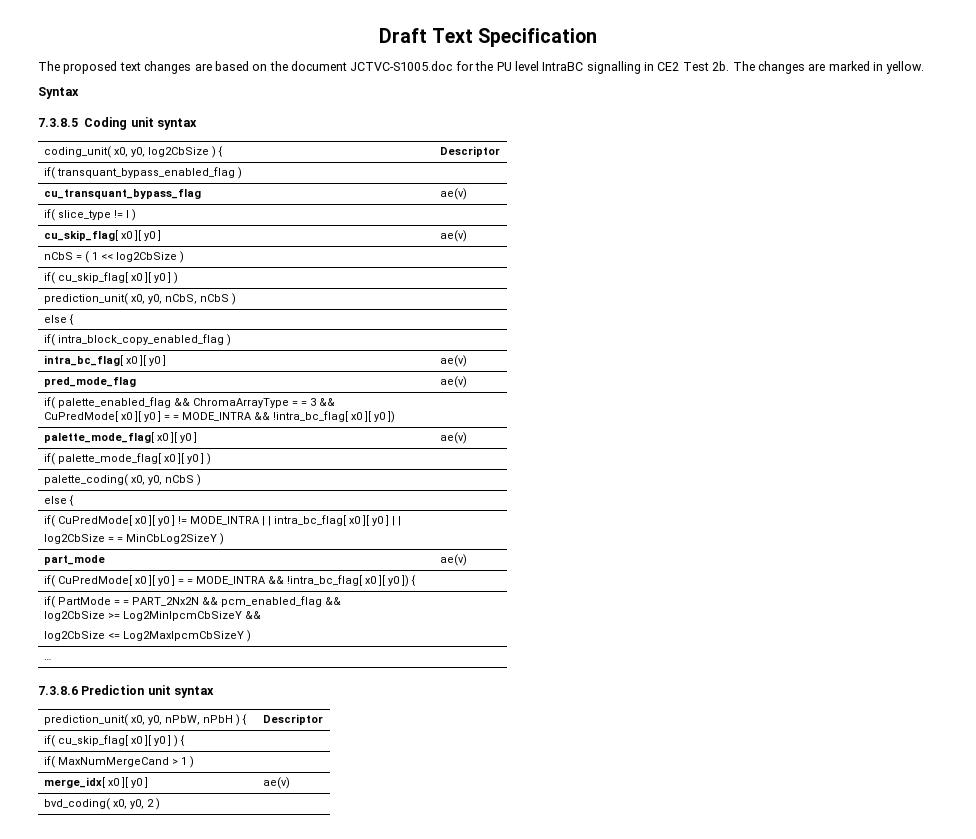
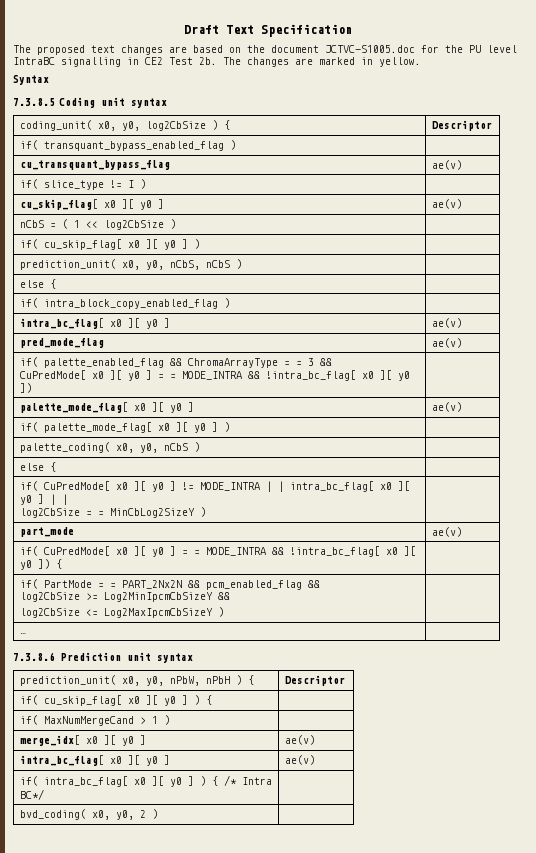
(290, 783) none -> [19,755,170,766] [284,755,315,765] [19,775,272,787] [19,789,44,800] // intra_bc_flag[ x0 ][ y0 ] | ae(v) // if( intra_bc_flag[ x0 ][ y0 ] ) { /* Intra BC*/ |

